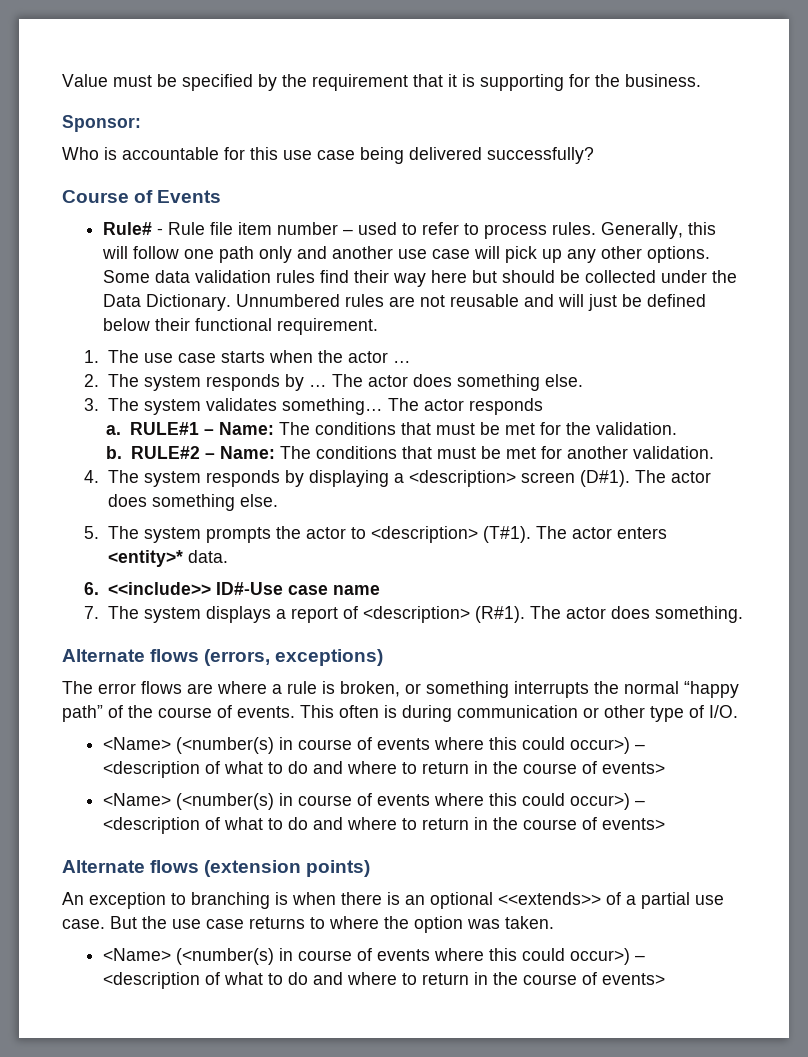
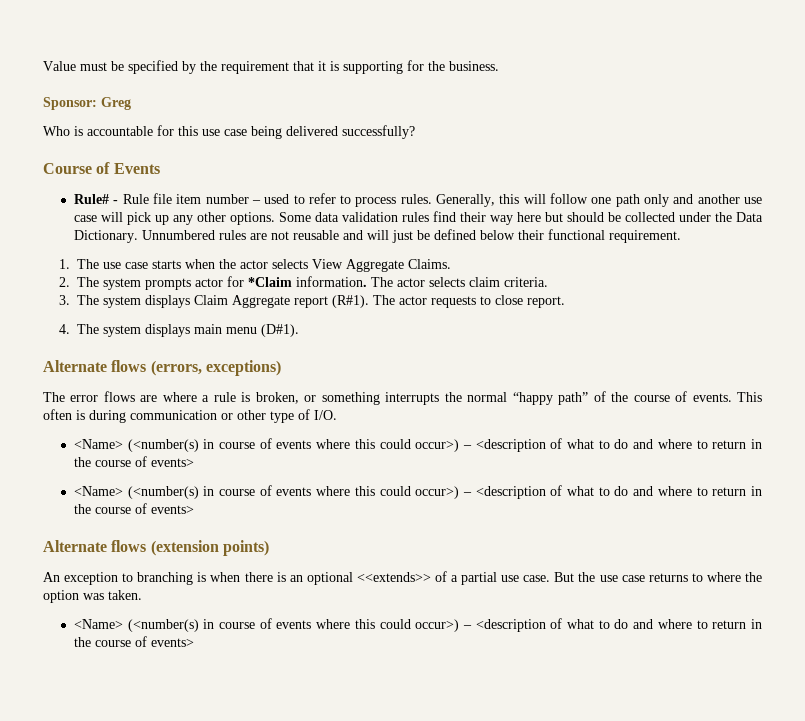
(141, 123) none -> [101,97,131,110] Greg
[392,361,411,363] [83,374,583,391] [83,398,543,415] [105,422,677,435] [105,446,714,459] [83,470,711,487] [107,494,278,511] [83,526,667,543] [107,550,228,567] [83,582,380,595] [83,606,743,623] … // 2. The system responds by … The actor does something else. // 3. The system validates something… The actor responds // a. RULE#1 – Name: The conditions that must be met for the validation. // b. RULE#2 – Name: The conditions that must be met for another validation. // 4. The system responds by displaying a <description> screen (D#1). The actor does something else. // 5. The system prompts the actor to <description> (T#1). The actor enters <entity>* data. // 6. <<include>> ID#-Use case name // 7. The system displays a report of <description> (R#1). The actor does something. -> [271,259,451,272] [58,276,548,290] [58,295,565,308] [58,324,299,337] selects View Aggregate Claims. // 2. The system prompts actor for *Claim information. The actor selects claim criteria. // 3. The system displays Claim Aggregate report (R#1). The actor requests to close report. // 4. The system displays main menu (D#1).

